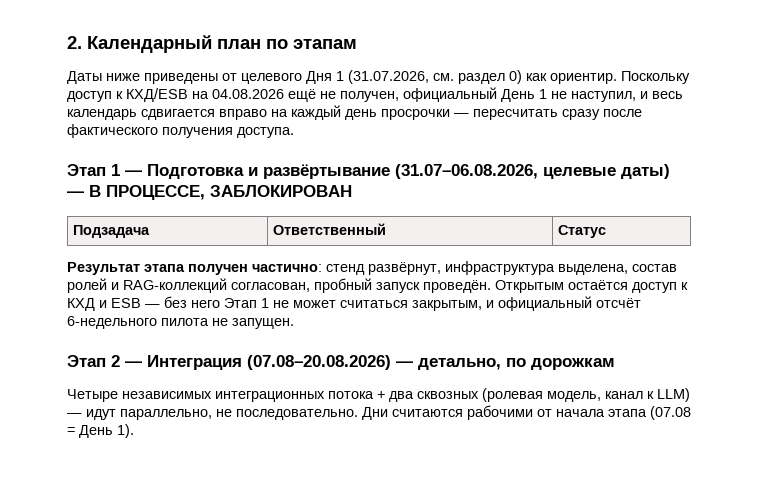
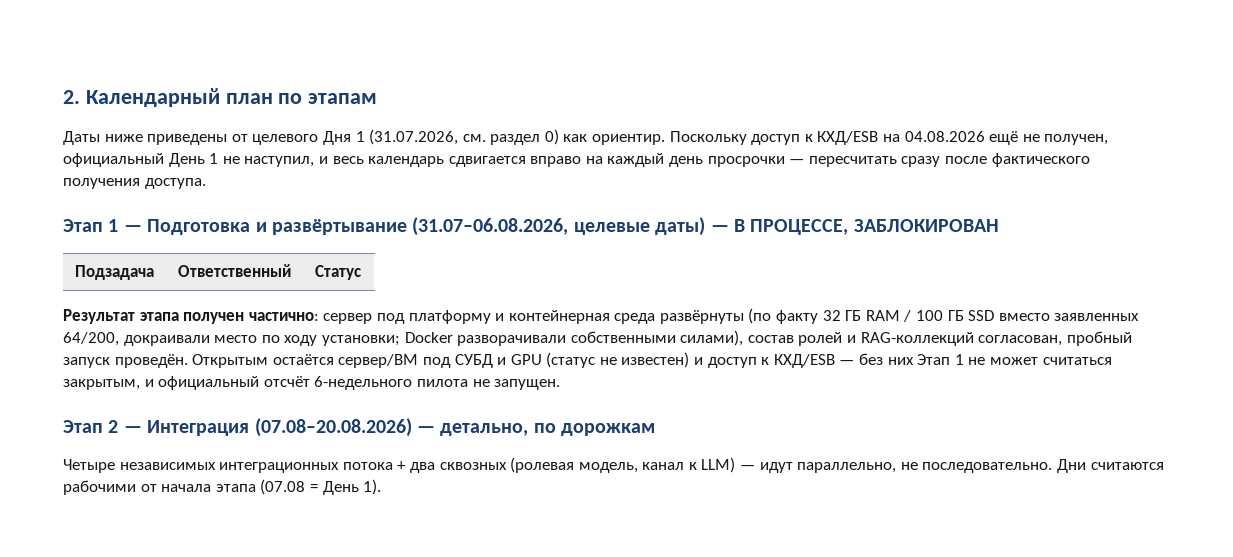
[326,261,628,275] стенд развёрнут, инфраструктура выделена, -> [323,308,1140,324] [63,330,744,346] сервер под платформу и контейнерная среда развёрнуты (по факту 32 ГБ RAM / 100 ГБ SSD вместо заявленных 64/200, докраивали место по ходу установки; Docker разворачивали собственными силами),
[632,282,688,293] [67,298,141,311] доступ к КХД и ESB -> [338,352,835,368] сервер/ВМ под СУБД и GPU (статус не известен) и доступ к КХД/ESB
[191,300,220,308] него -> [887,357,914,365] них

